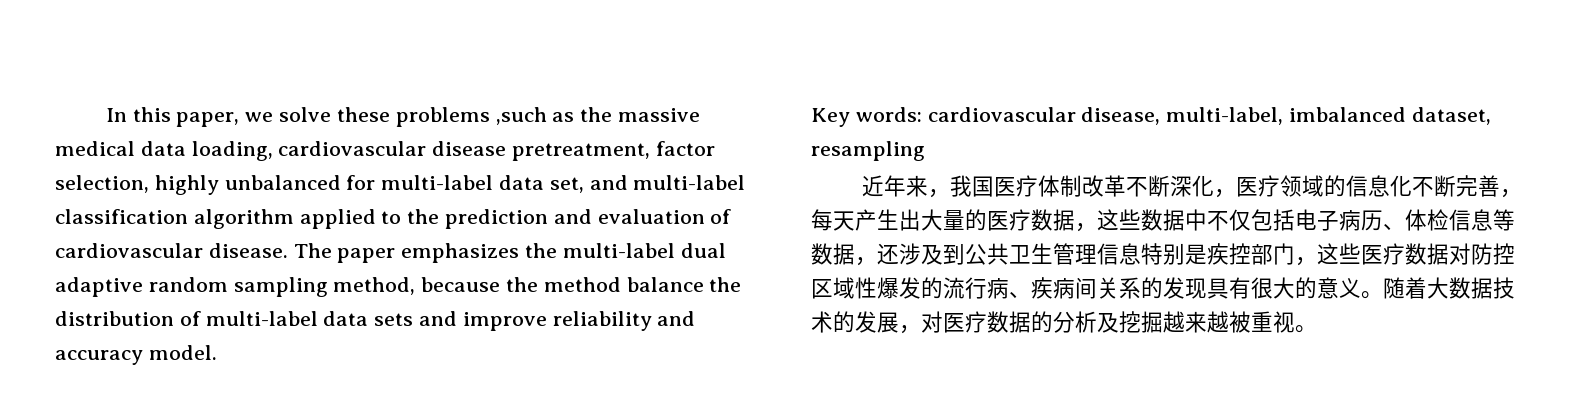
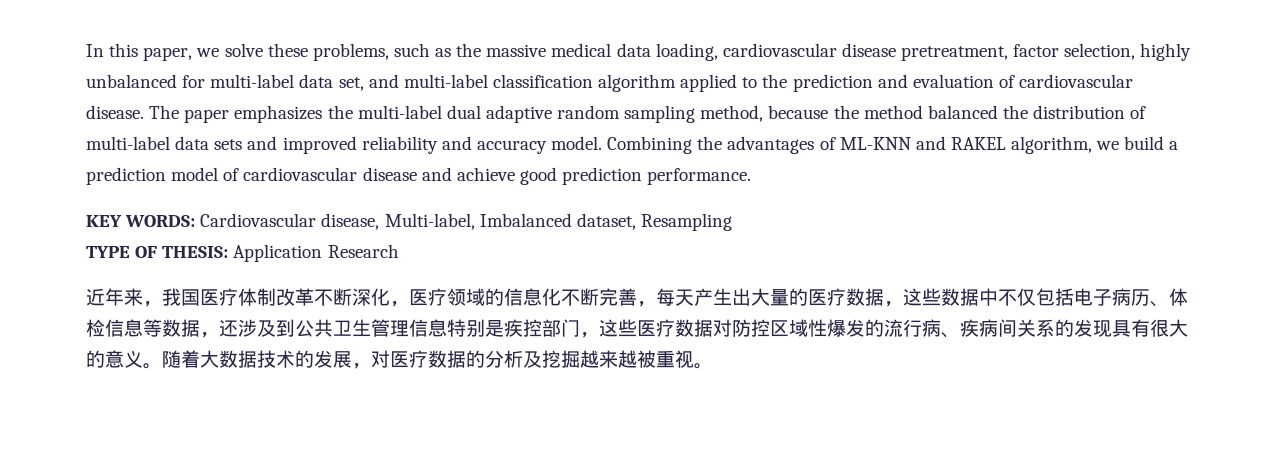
[395,107,547,127] problems ,such -> [312,43,430,61] problems, such
[626,277,704,292] balance -> [927,105,998,119] balanced
[462,312,547,331] improve -> [282,136,357,154] improved
[811,107,1491,127] [811,141,925,161] // Key words: cardiovascular disease, multi-label, imbalanced dataset, resampling -> [607,136,1179,154] [86,167,752,185] [86,213,732,231] [86,244,399,262] Combining the advantages of ML-KNN and RAKEL algorithm, we build a prediction model of cardiovascular disease and achieve good prediction performance. // KEY WORDS: Cardiovascular disease, Multi-label, Imbalanced dataset, Resampling // TYPE OF THESIS: Application Research

